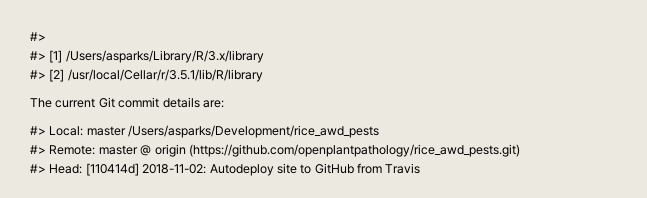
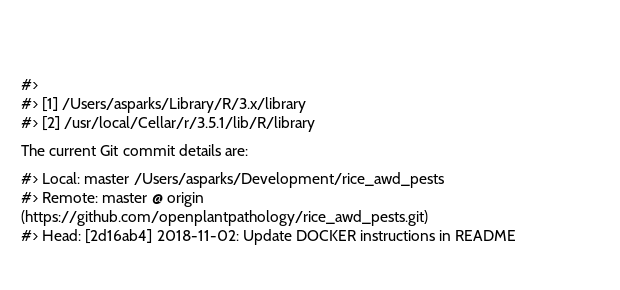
[85,163,421,176] [110414d] 2018-11-02: Autodeploy site to GitHub from Travis -> [85,229,517,245] [2d16ab4] 2018-11-02: Update DOCKER instructions in README

